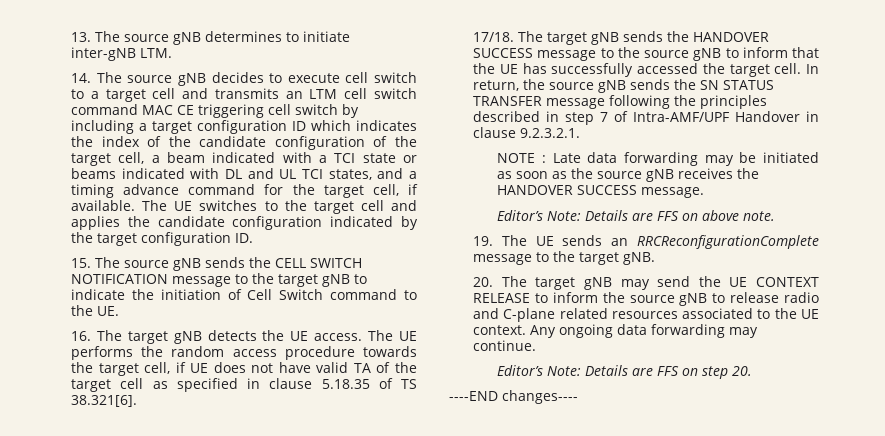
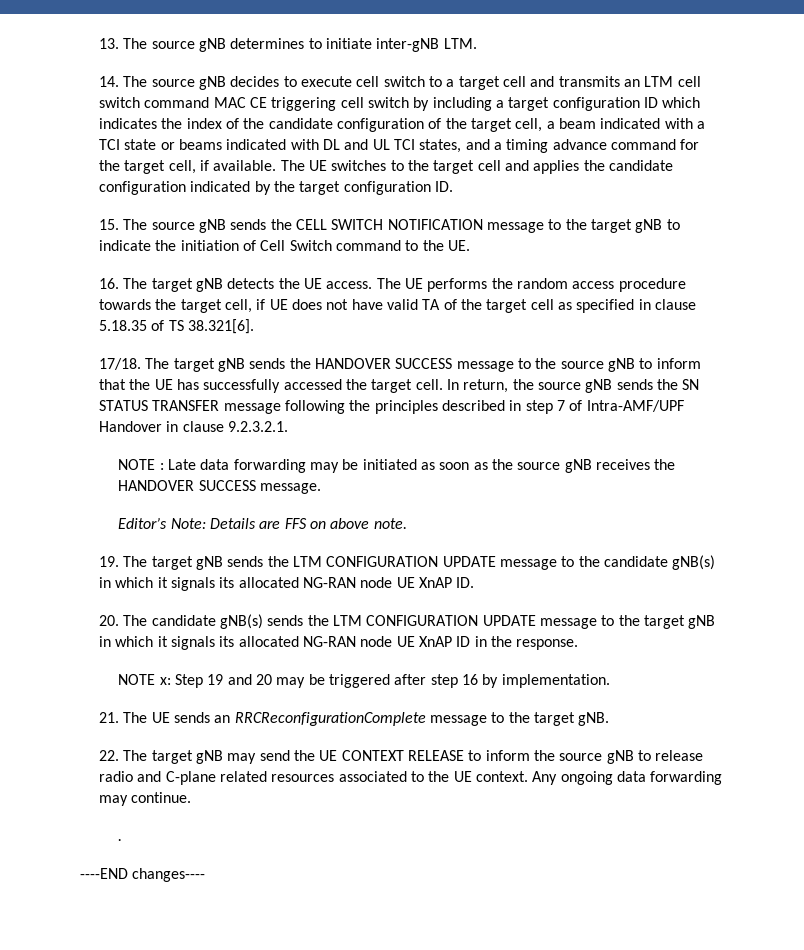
(527, 240) none -> [151,555,716,570] [99,577,475,591] [99,614,716,629] [99,636,579,650] [118,674,610,688] [99,712,148,723] target gNB sends the LTM CONFIGURATION UPDATE message to the candidate gNB(s) in which it signals its allocated NG-RAN node UE XnAP ID. // 20. The candidate gNB(s) sends the LTM CONFIGURATION UPDATE message to the target gNB in which it signals its allocated NG-RAN node UE XnAP ID in the response. // NOTE x: Step 19 and 20 may be triggered after step 16 by implementation. // 21. The
[473,277,494,287] 20. -> [99,750,120,761] 22.
[497,365,753,379] Editor’s Note: Details are FFS on step 20. -> [118,839,123,841] .

